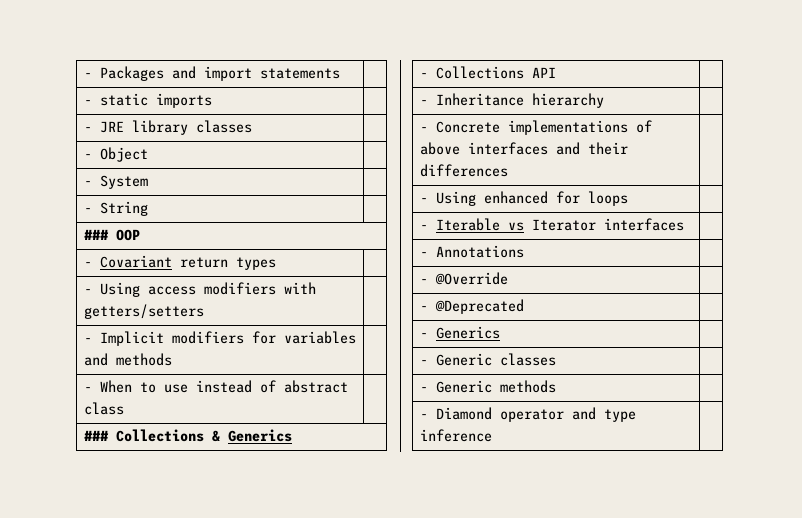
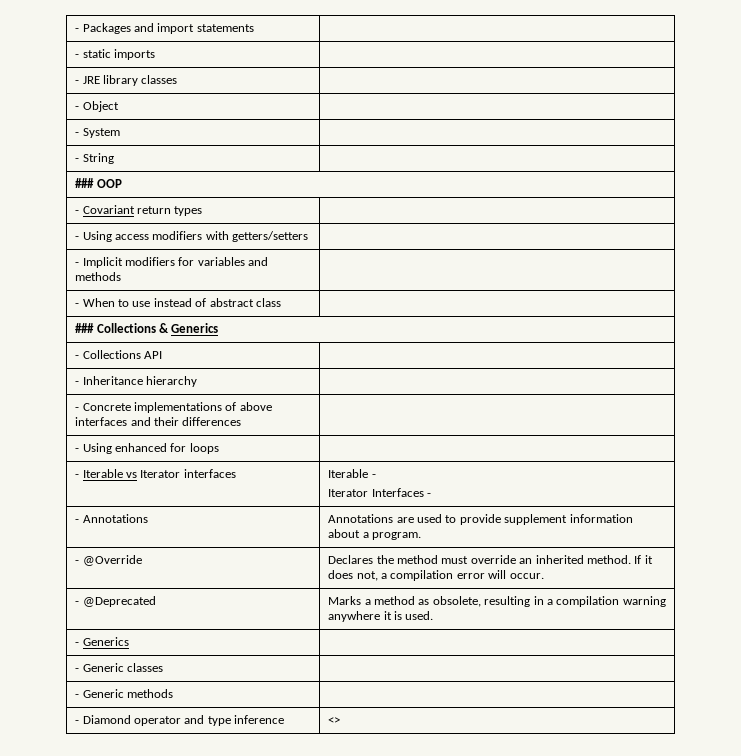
[419,245,524,258] [419,272,508,285] [419,299,524,314] // - Annotations | // - @Override | // - @Deprecated | -> [328,469,376,478] [328,488,432,497] [75,514,148,523] [328,514,633,525] [328,529,422,540] [75,555,142,566] [328,555,653,564] [328,570,544,581] [75,596,156,607] [328,596,666,607] [328,611,434,622] Iterable - // Iterator Interfaces - // - Annotations | Annotations are used to provide supplement information about a program. // - @Override | Declares the method must override an inherited method. If it does not, a compilation error will occur. // - @Deprecated | Marks a method as obsolete, resulting in a compilation warning anywhere it is used.
(492, 435) none -> [328,717,341,724] <>

